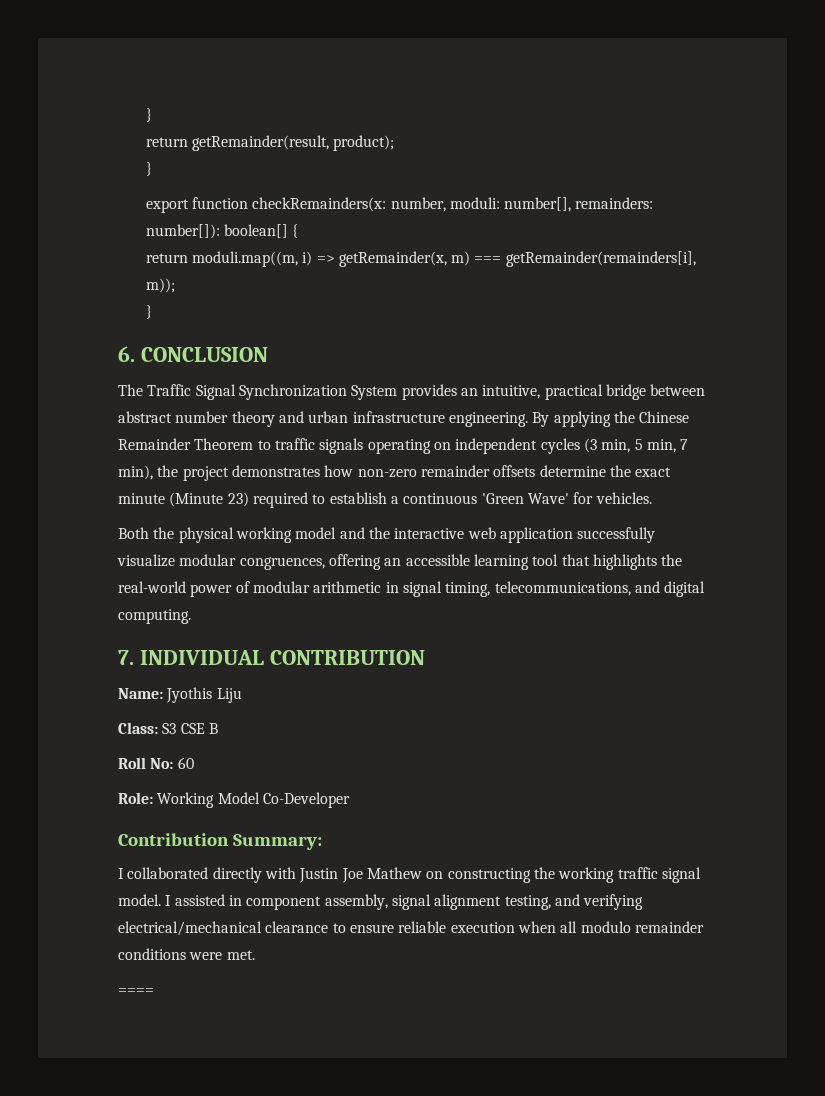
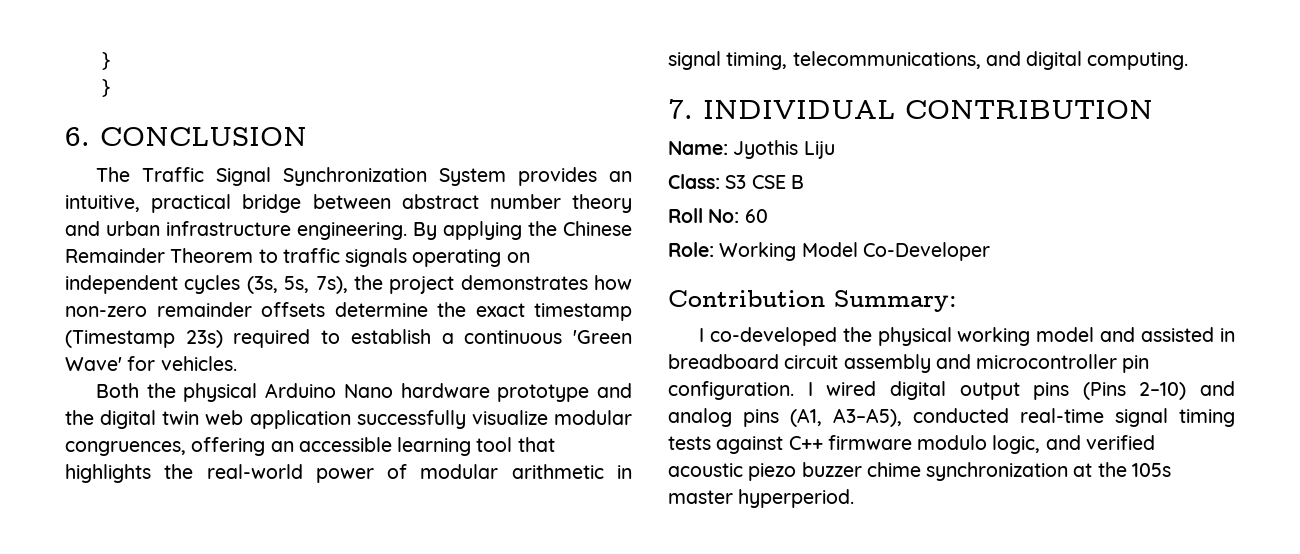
[145,108,152,122] [145,135,395,151] [145,162,152,176] [145,197,654,213] [145,224,299,239] [145,251,696,267] [145,278,175,293] } // return getRemainder(result, product); // } // export function checkRemainders(x: number, moduli: number[], remainders: number[]): boolean[] { // return moduli.map((m, i) => getRemainder(x, m) === getRemainder(remainders[i], m)); -> [102,52,111,70] }
[583,438,689,453] [118,465,153,480] (3 min, 5 min, 7 min), -> [246,276,348,294] (3s, 5s, 7s),
[118,492,249,507] minute (Minute 23) -> [534,303,632,321] [65,330,223,348] timestamp (Timestamp 23s)
[235,527,465,543] working model and the interactive -> [265,383,632,402] [65,410,200,429] Arduino Nano hardware prototype and the digital twin
[127,867,701,883] [118,894,644,910] [118,921,704,936] [118,948,255,960] [118,988,154,995] collaborated directly with Justin Joe Mathew on constructing the working traffic signal model. I assisted in component assembly, signal alignment testing, and verifying electrical/mechanical clearance to ensure reliable execution when all modulo remainder conditions were met. // ==== -> [709,327,1235,346] [668,354,1150,373] [668,381,1235,400] [668,408,1235,427] [668,435,1155,454] [668,462,1171,481] [668,489,855,508] co-developed the physical working model and assisted in breadboard circuit assembly and microcontroller pin configuration. I wired digital output pins (Pins 2–10) and analog pins (A1, A3–A5), conducted real-time signal timing tests against C++ firmware modulo logic, and verified acoustic piezo buzzer chime synchronization at the 105s master hyperperiod.

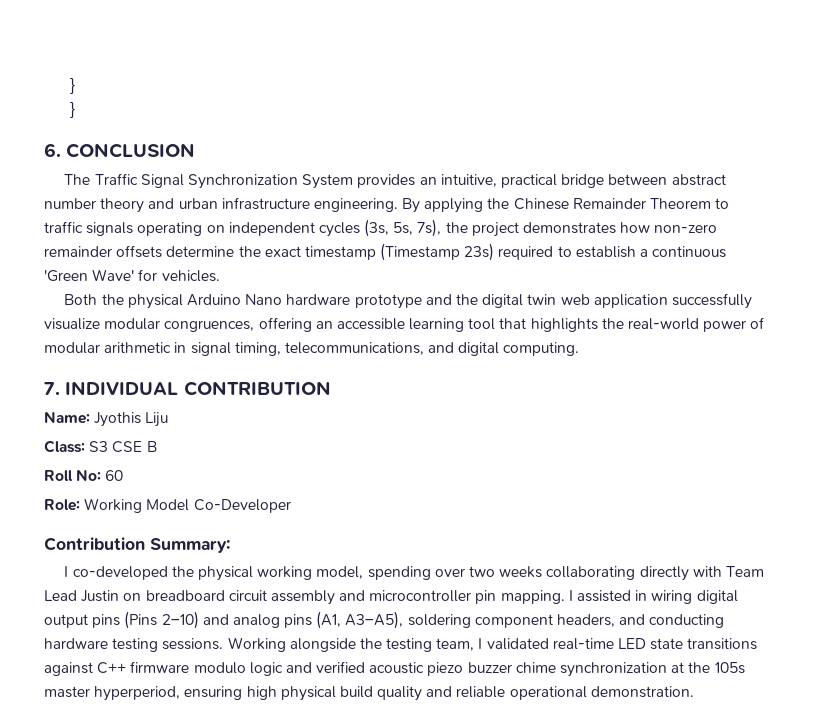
[1036,327,1235,342] model and assisted in -> [316,566,764,581] [44,590,142,602] model, spending over two weeks collaborating directly with Team Lead Justin on
[668,381,877,400] configuration. I wired -> [500,590,693,604] mapping. I assisted in wiring
[913,408,1235,427] [668,436,711,450] conducted real-time signal timing tests -> [407,614,725,628] [44,637,758,652] soldering component headers, and conducting hardware testing sessions. Working alongside the testing team, I validated real-time LED state transitions
[992,435,1041,454] logic, -> [249,662,283,676] logic
[738,489,855,508] hyperperiod. -> [94,686,694,701] hyperperiod, ensuring high physical build quality and reliable operational demonstration.

